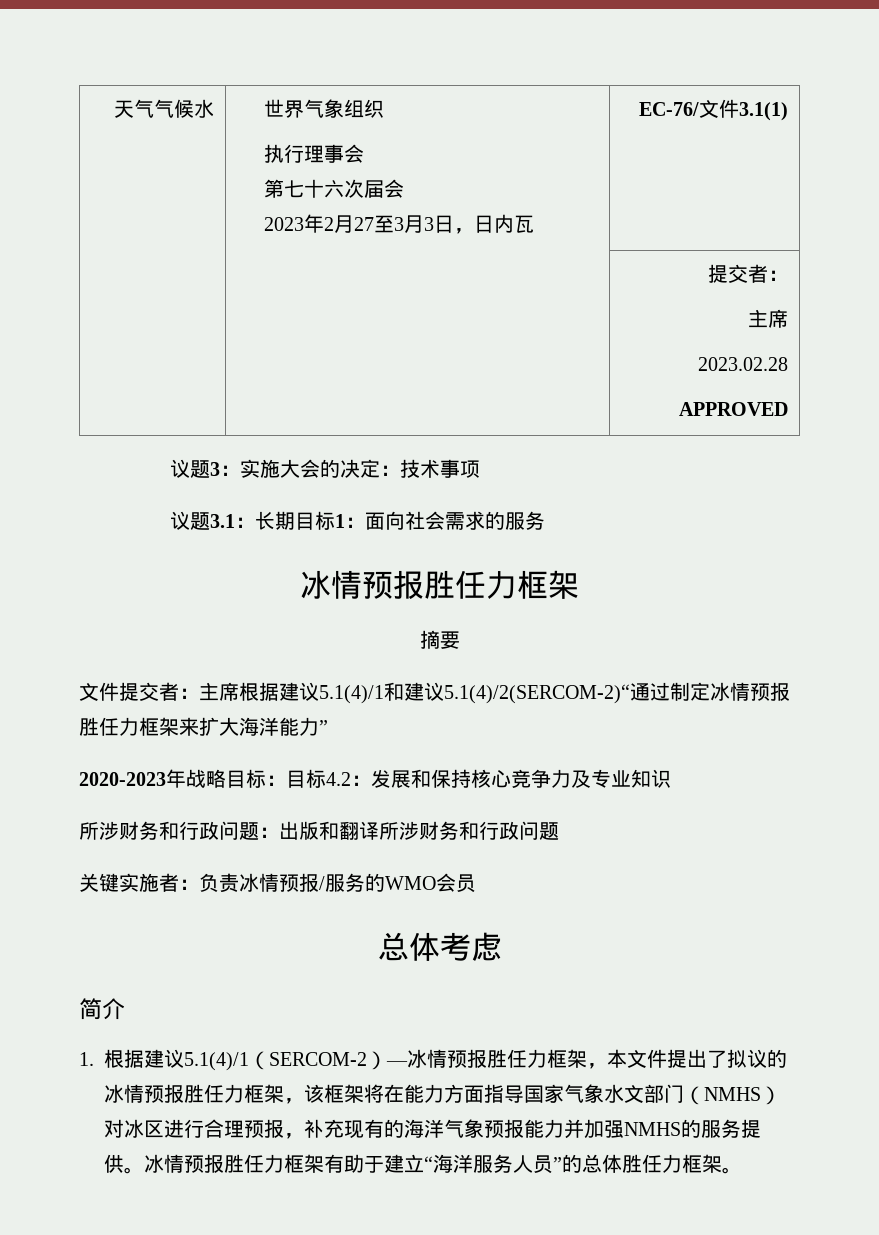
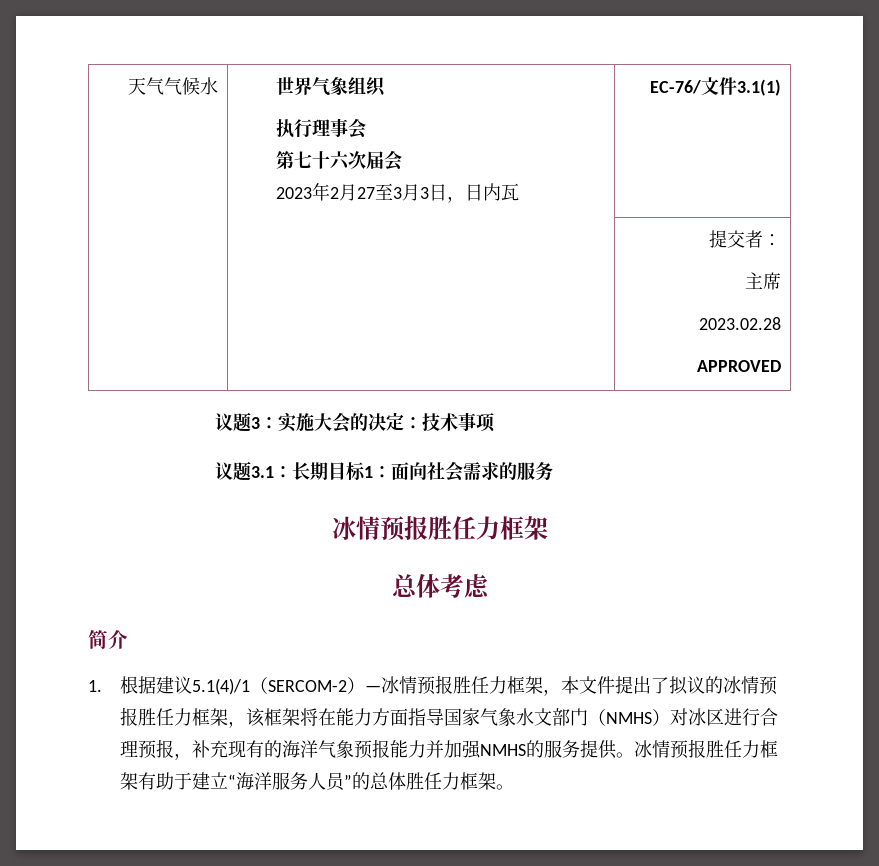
[419,630,460,649] [79,682,790,704] [79,717,328,736] [79,769,671,788] [79,821,559,840] [79,873,476,893] // 摘要 // 文件提交者：主席根据建议5.1(4)/1和建议5.1(4)/2(SERCOM-2)“通过制定冰情预报胜任力框架来扩大海洋能力” // 2020-2023年战略目标：目标4.2：发展和保持核心竞争力及专业知识 // 所涉财务和行政问题：出版和翻译所涉财务和行政问题 // 关键实施者：负责冰情预报/服务的WMO会员 -> (548, 528) none

